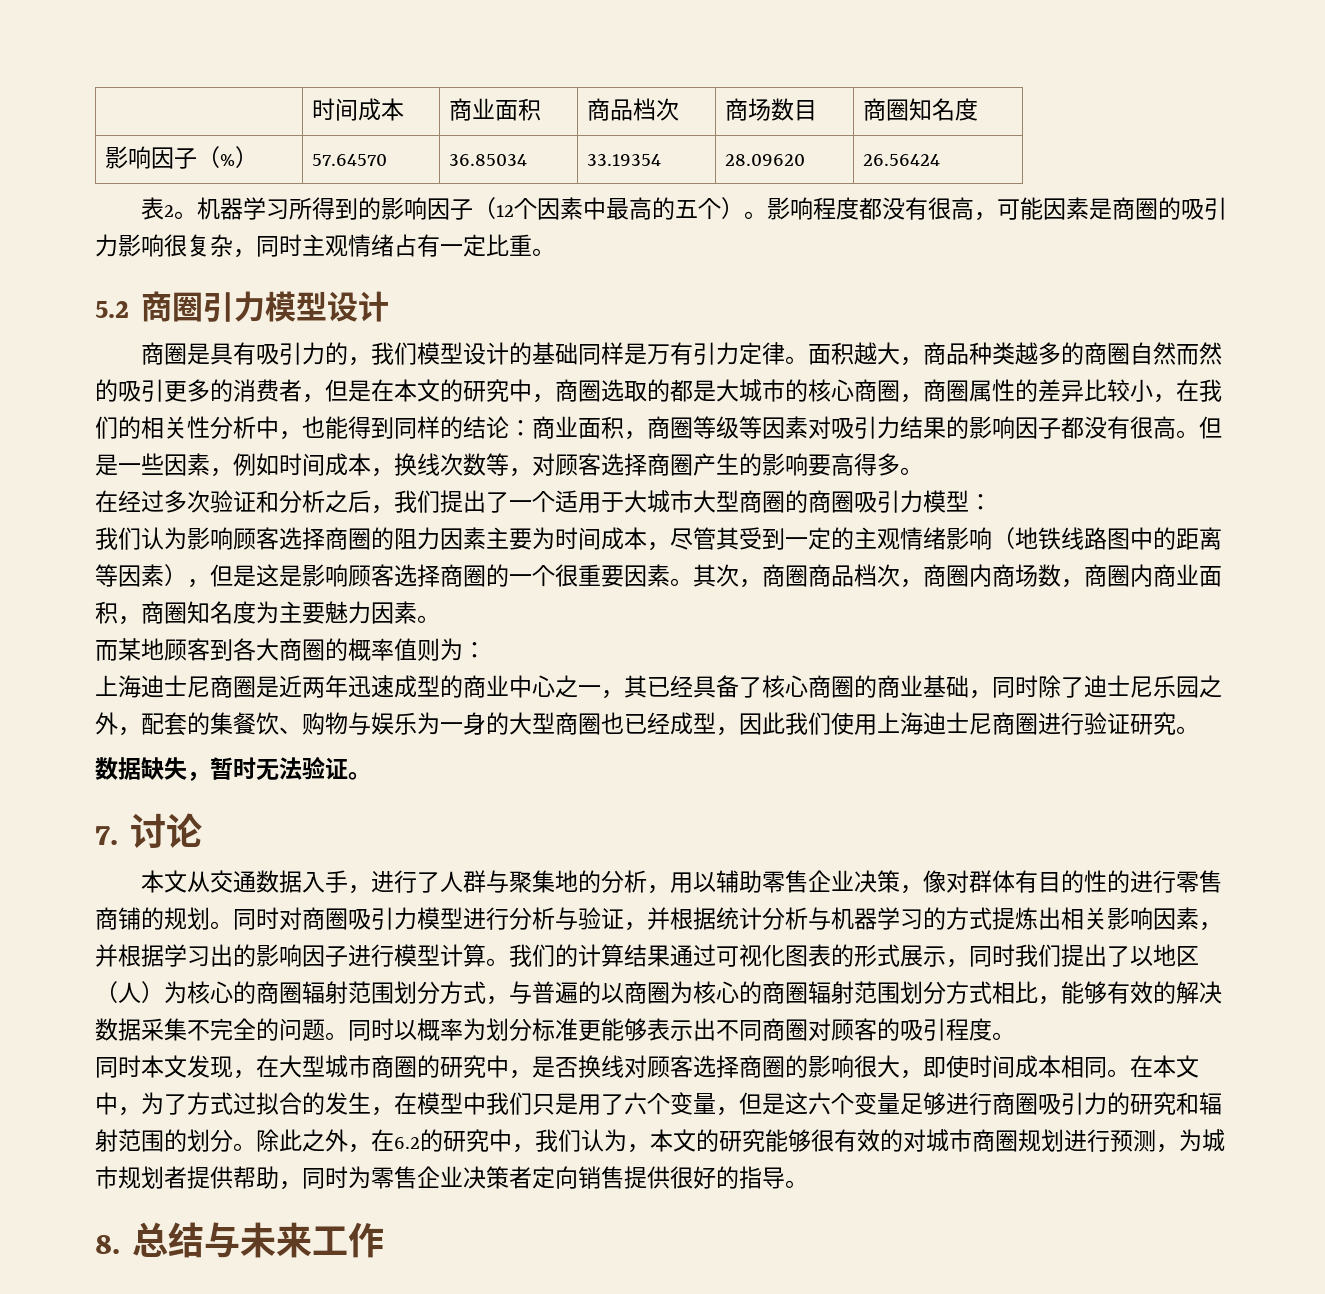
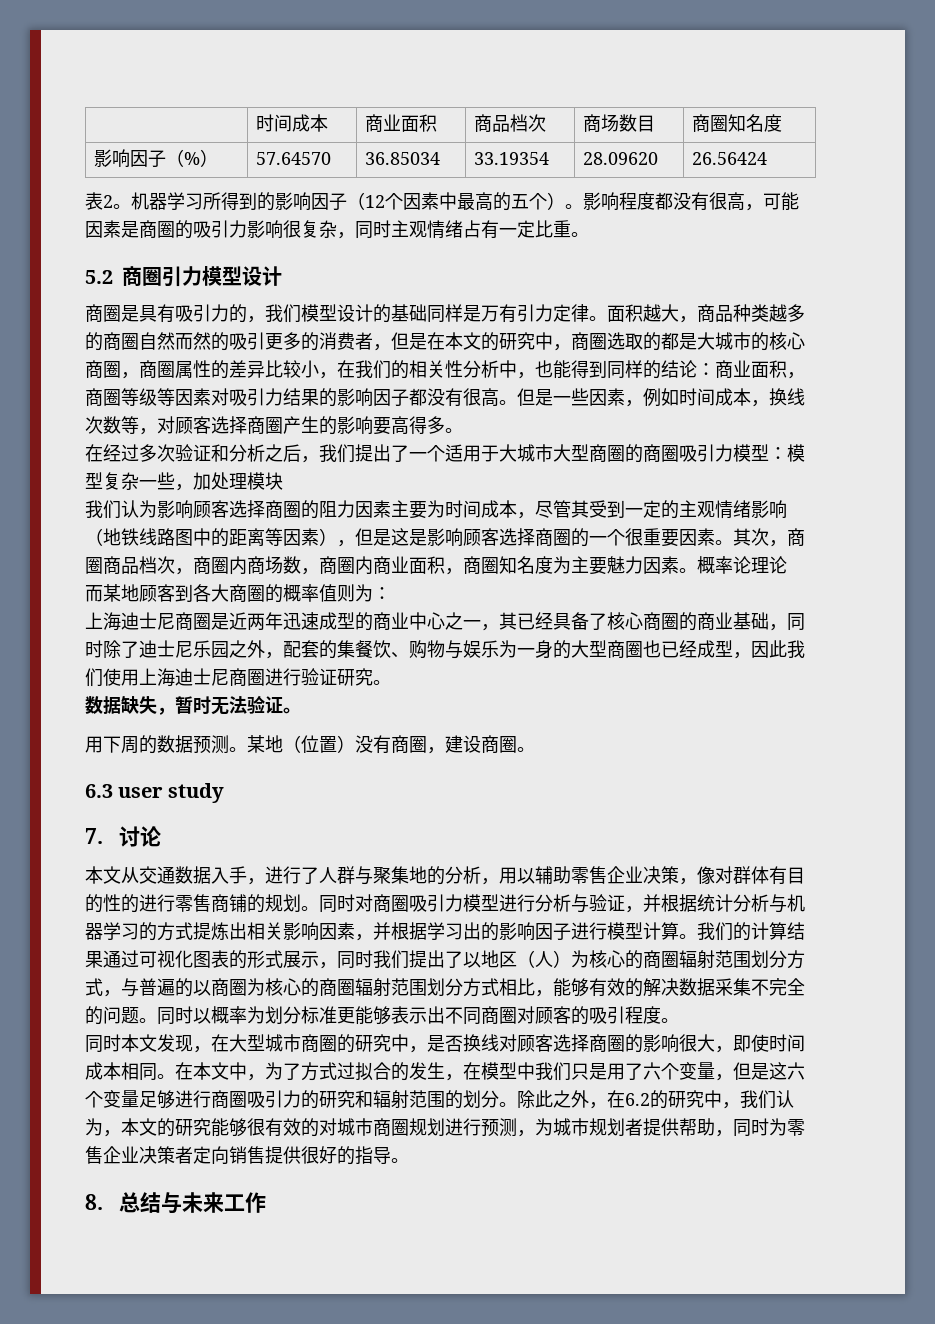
(992, 502) none -> [787,444,805,462] [85,472,283,491] 模型复杂一些，加处理模块
(440, 619) none -> [697,556,787,574] 概率论理论
(371, 776) none -> [85,735,535,754] [85,783,224,803] // 用下周的数据预测。某地（位置）没有商圈，建设商圈。 // 6.3 user study

